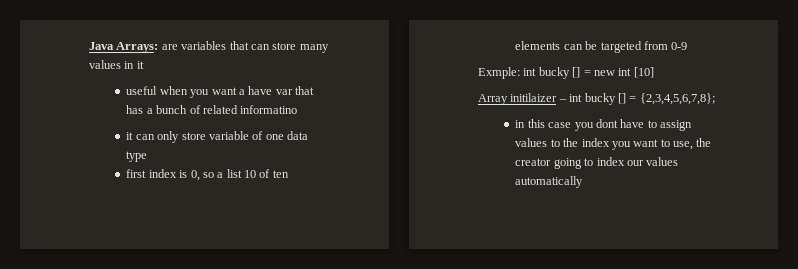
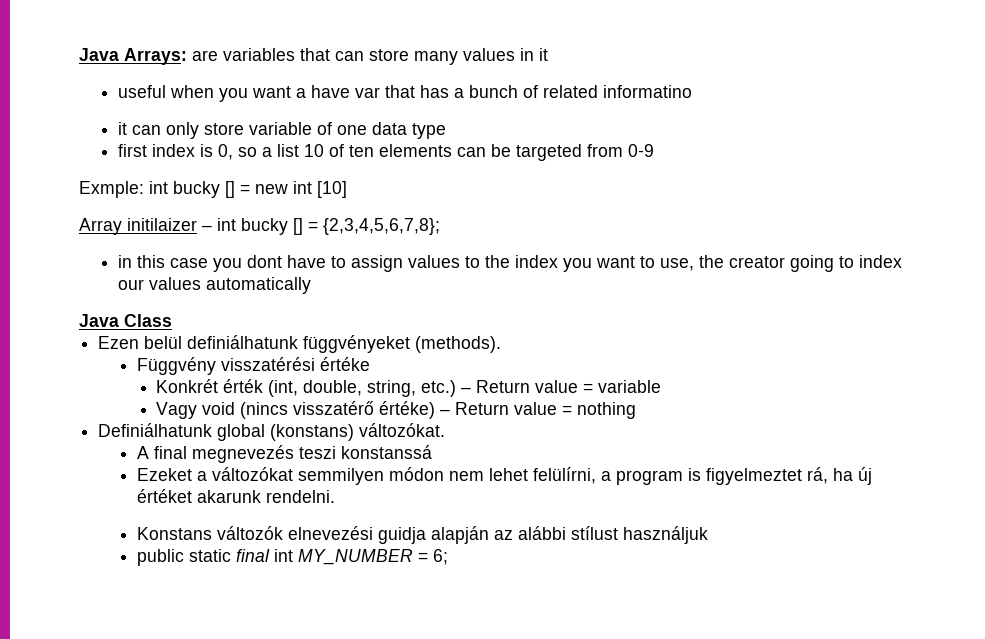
(584, 182) none -> [79,314,172,327] [98,335,502,353] [136,357,370,375] [156,379,662,397] [156,401,637,419] [98,423,446,441] [136,445,432,463] [136,467,872,485] [136,489,335,503] [136,526,708,544] [136,549,448,566] // Java Class // Ezen belül definiálhatunk függvényeket (methods). // Függvény visszatérési értéke // Konkrét érték (int, double, string, etc.) – Return value = variable // Vagy void (nincs visszatérő értéke) – Return value = nothing // Definiálhatunk global (konstans) változókat. // A final megnevezés teszi konstanssá // Ezeket a változókat semmilyen módon nem lehet felülírni, a program is figyelmeztet rá, ha új értéket akarunk rendelni. // Konstans változók elnevezési guidja alapján az alábbi stílust használjuk // public static final int MY_NUMBER = 6;

